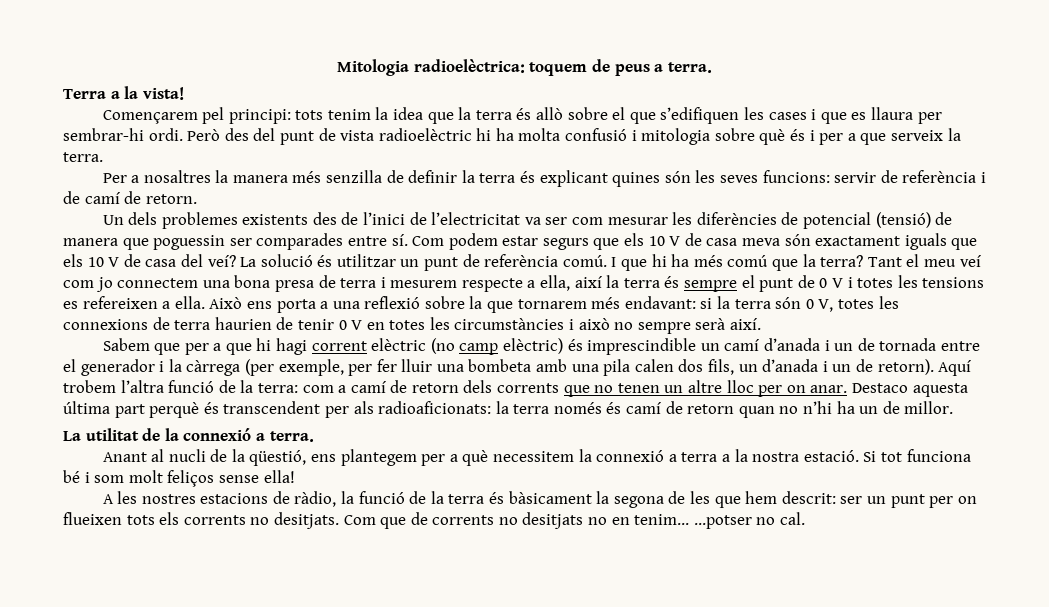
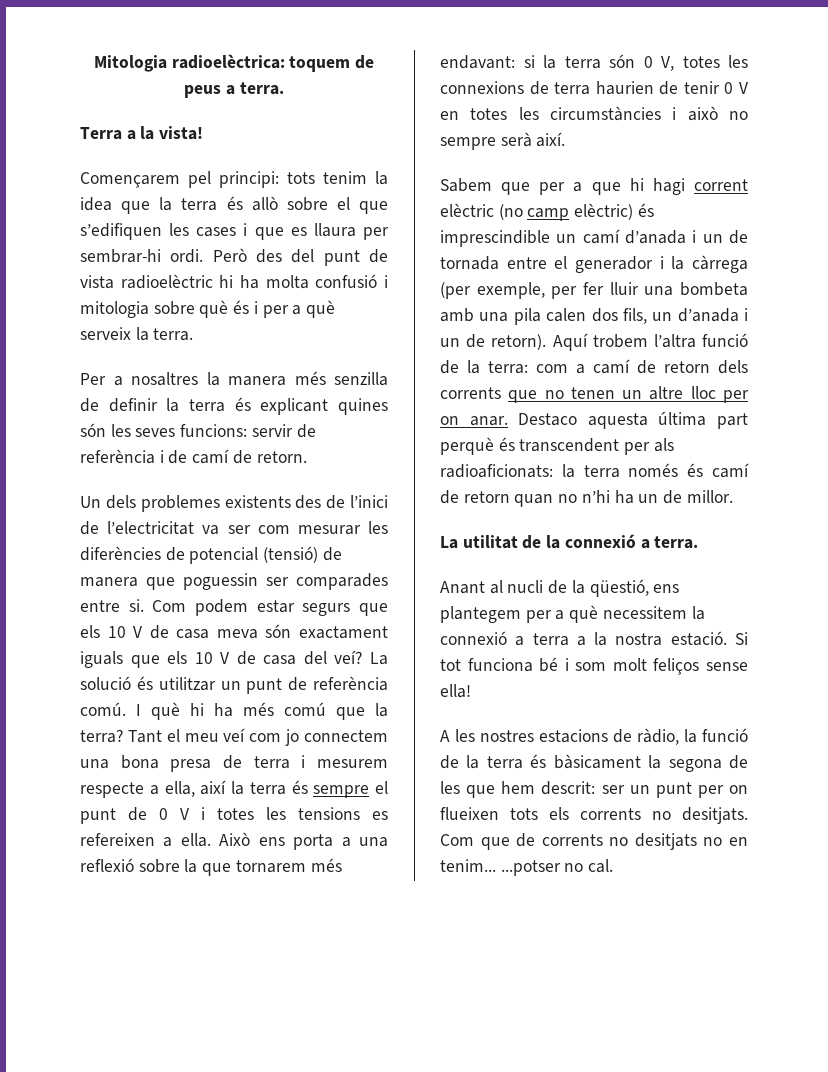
[860,133,887,145] que -> [306,300,336,318] què
[391,234,408,246] sí. -> [128,599,144,612] si.
[621,259,648,271] que -> [151,702,180,720] què

